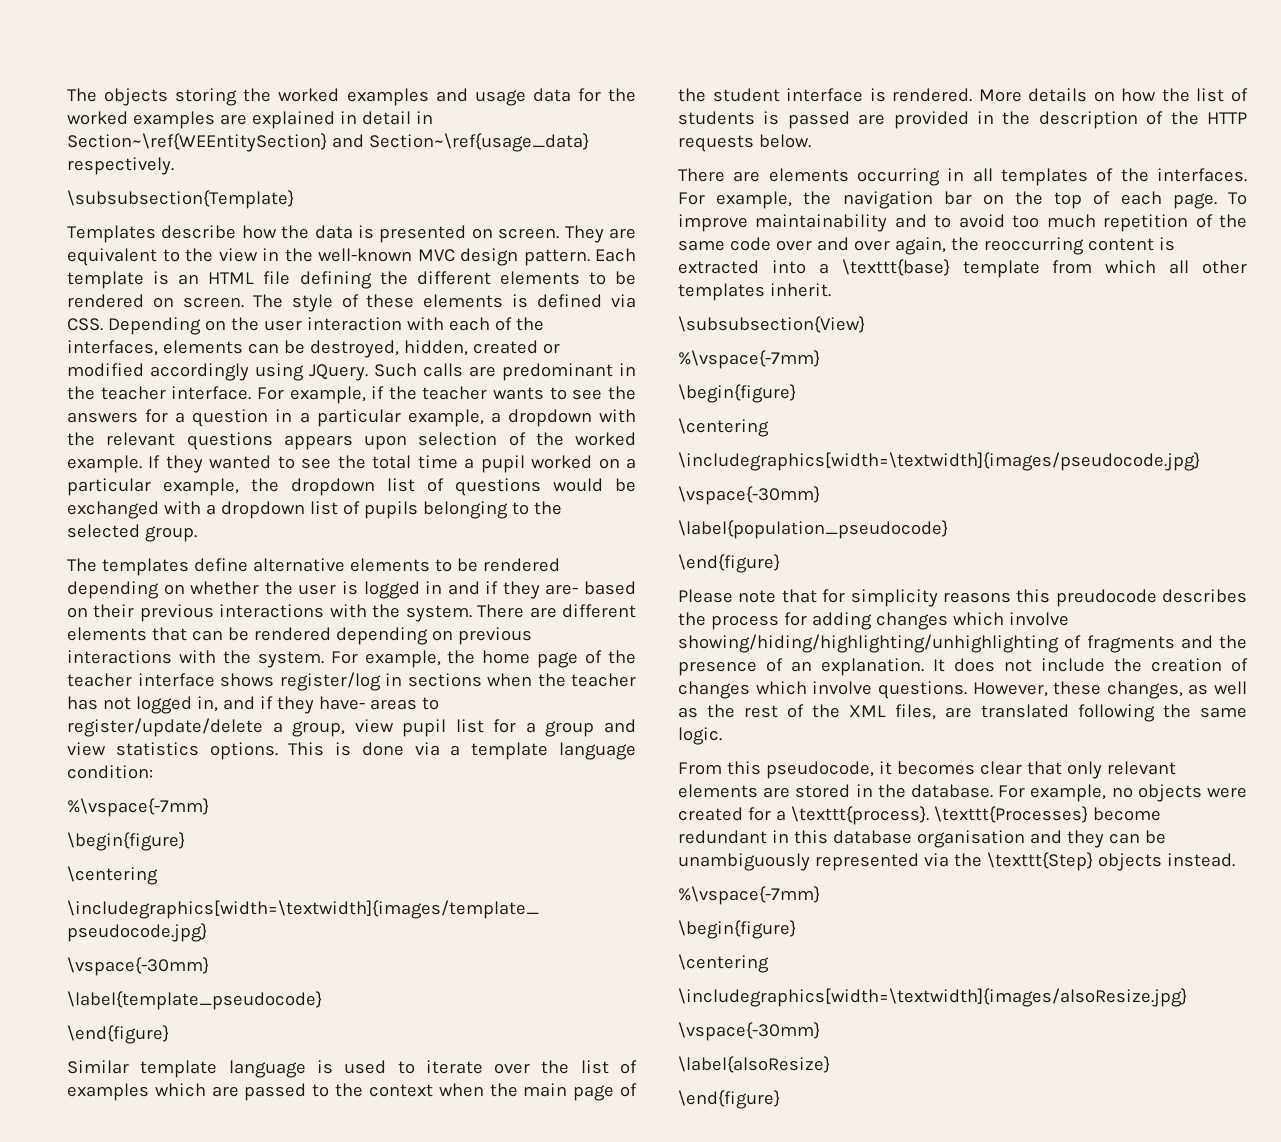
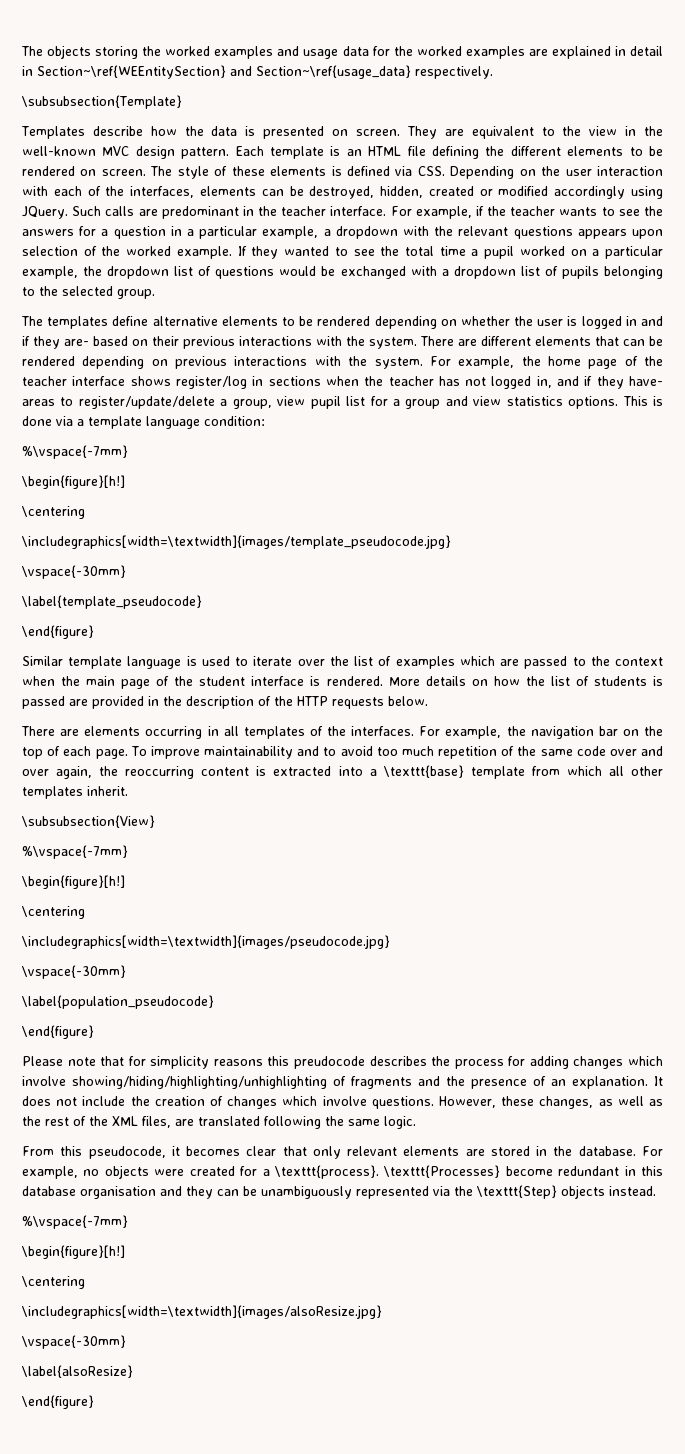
[67,832,185,851] \begin{figure} -> [21,475,125,489] \begin{figure}[h!]
[678,384,796,403] \begin{figure} -> [21,875,125,889] \begin{figure}[h!]
[678,920,796,939] \begin{figure} -> [21,1245,125,1259] \begin{figure}[h!]

